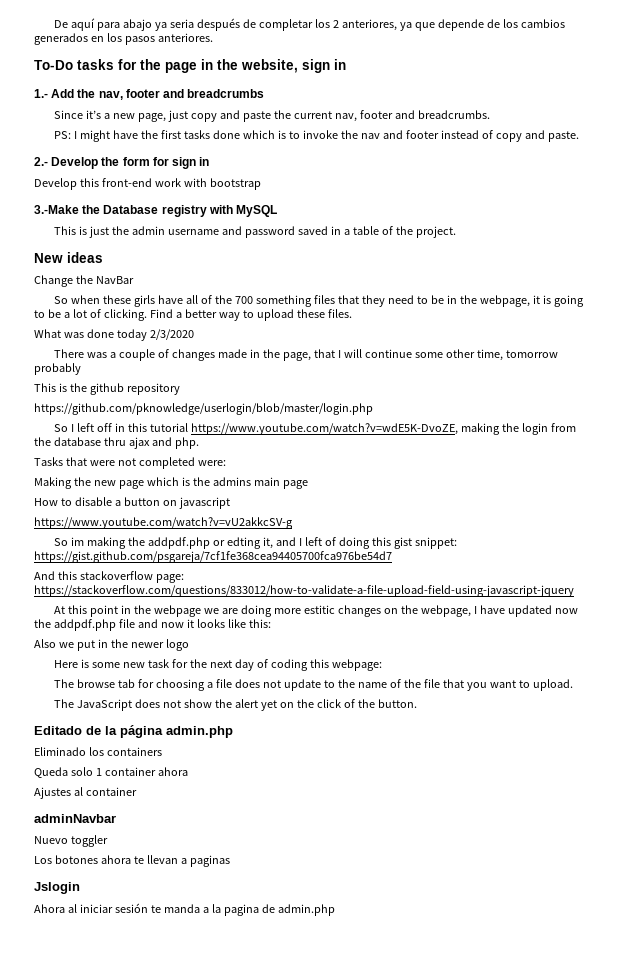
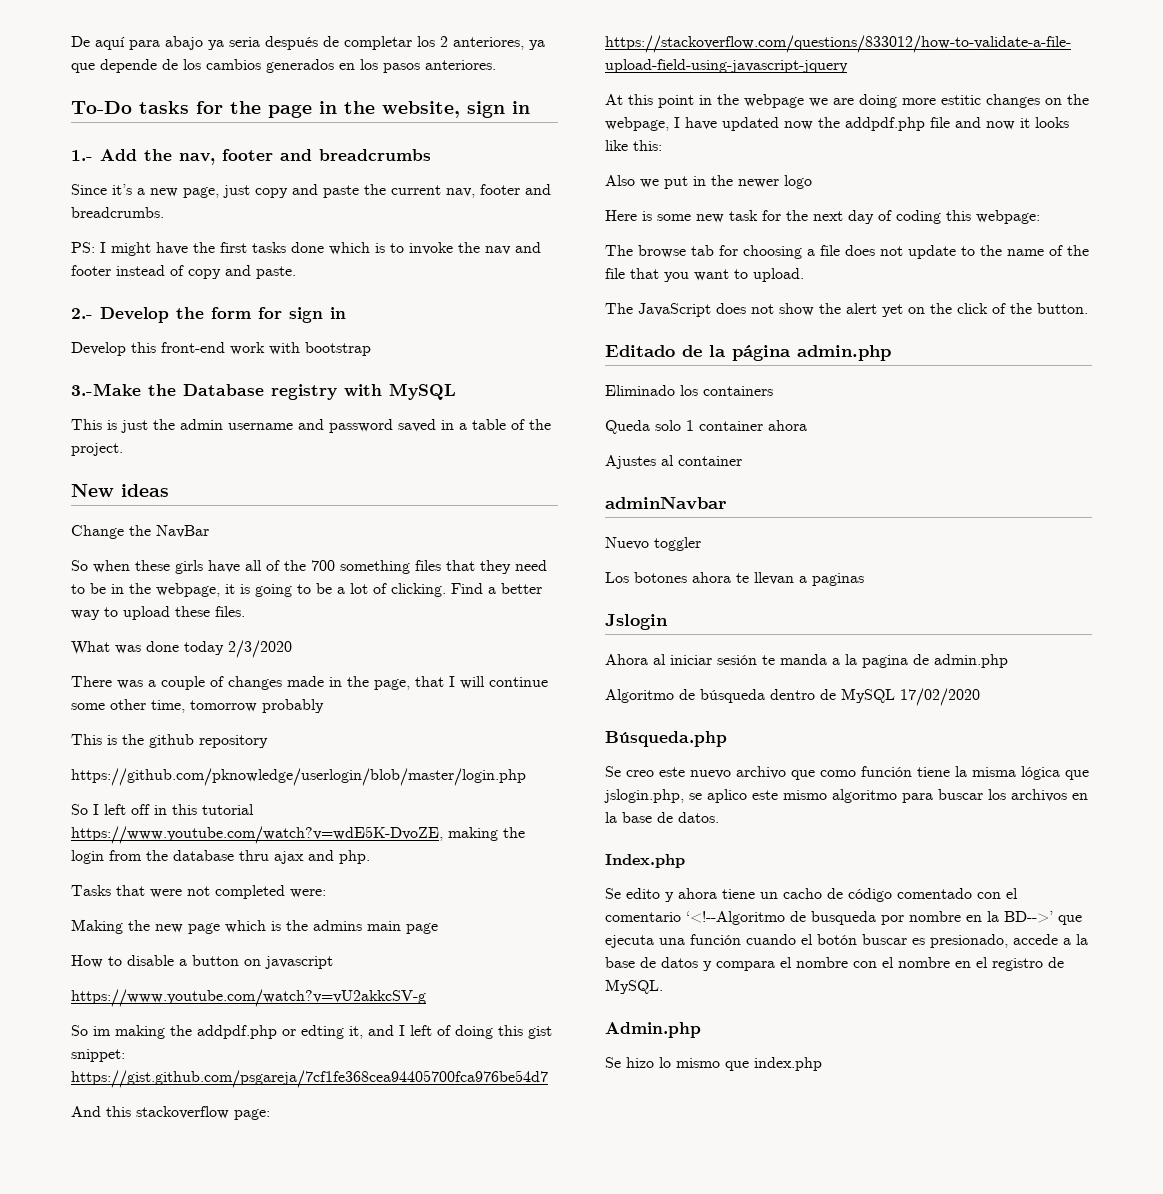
(335, 910) none -> [605,688,980,706] [605,731,727,747] [605,766,1089,780] [604,789,1088,803] [605,812,719,823] [605,854,685,868] [605,888,1018,902] [605,911,1082,925] [605,934,1088,948] [605,957,1064,971] [605,979,663,994] [605,1022,701,1038] [605,1057,822,1071] // Algoritmo de búsqueda dentro de MySQL 17/02/2020 // Búsqueda.php // Se creo este nuevo archivo que como función tiene la misma lógica que jslogin.php, se aplico este mismo algoritmo para buscar los archivos en la base de datos. // Index.php // Se edito y ahora tiene un cacho de código comentado con el comentario ‘<!--Algoritmo de busqueda por nombre en la BD-->’ que ejecuta una función cuando el botón buscar es presionado, accede a la base de datos y compara el nombre con el nombre en el registro de MySQL. // Admin.php // Se hizo lo mismo que index.php

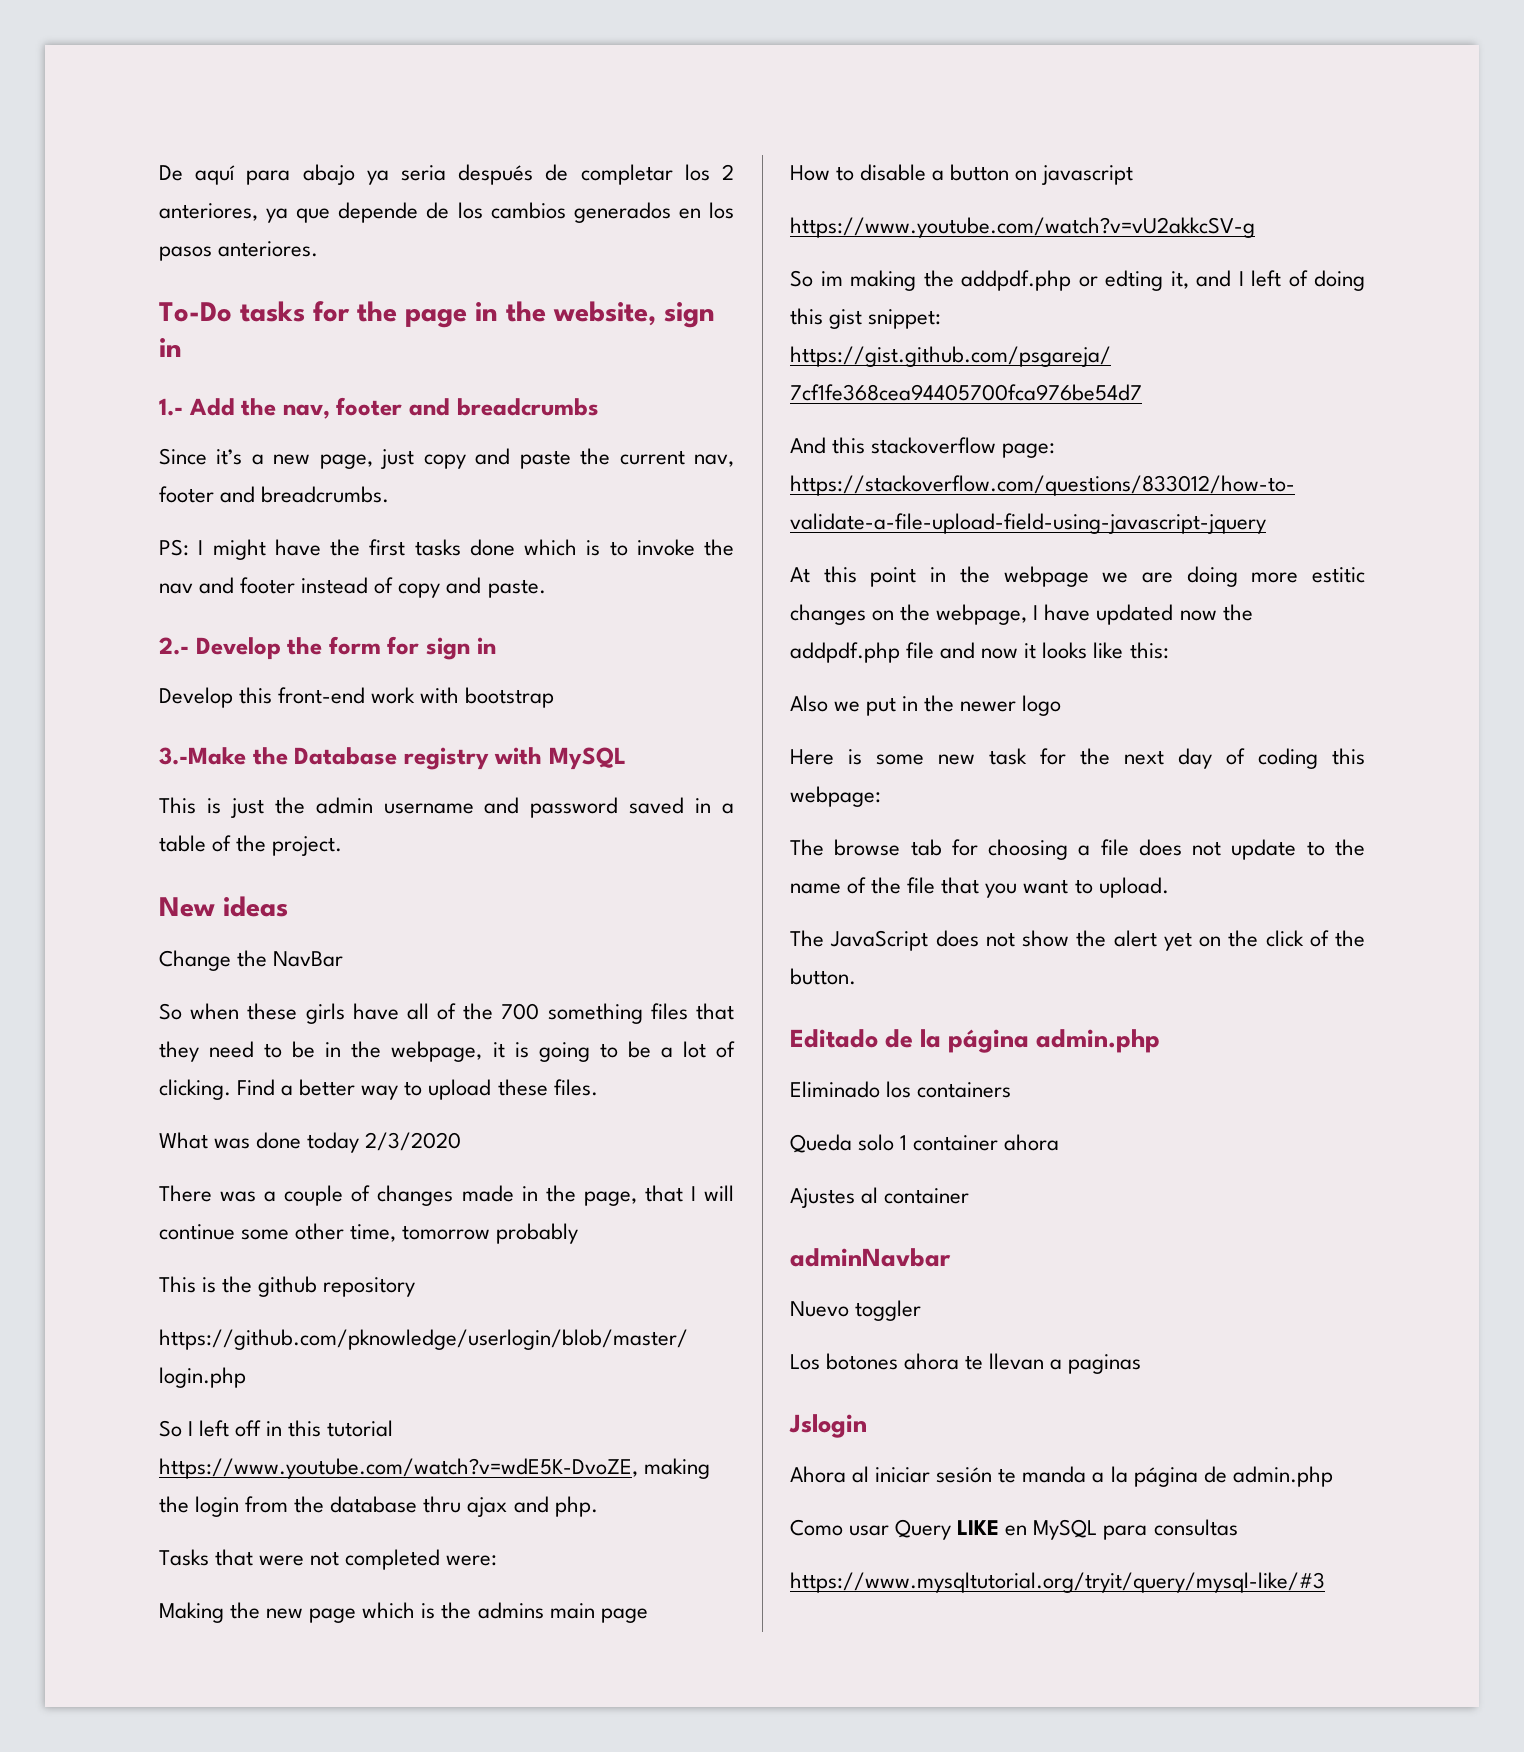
[862,655,908,668] pagina -> [1133,1467,1198,1487] página
[605,688,980,706] [605,731,727,747] [605,766,1089,780] [604,789,1088,803] [605,812,719,823] [605,854,685,868] [605,888,1018,902] [605,911,1082,925] [605,934,1088,948] [605,957,1064,971] [605,979,663,994] [605,1022,701,1038] [605,1057,822,1071] Algoritmo de búsqueda dentro de MySQL 17/02/2020 // Búsqueda.php // Se creo este nuevo archivo que como función tiene la misma lógica que jslogin.php, se aplico este mismo algoritmo para buscar los archivos en la base de datos. // Index.php // Se edito y ahora tiene un cacho de código comentado con el comentario ‘<!--Algoritmo de busqueda por nombre en la BD-->’ que ejecuta una función cuando el botón buscar es presionado, accede a la base de datos y compara el nombre con el nombre en el registro de MySQL. // Admin.php // Se hizo lo mismo que index.php -> [790,1519,1238,1540] [790,1572,1325,1593] Como usar Query LIKE en MySQL para consultas // https://www.mysqltutorial.org/tryit/query/mysql-like/#3

